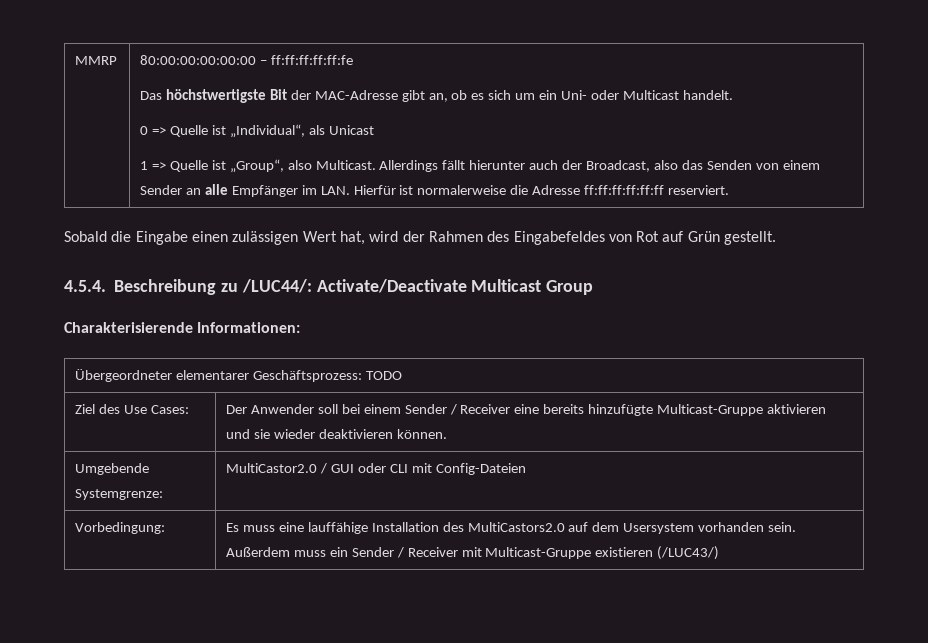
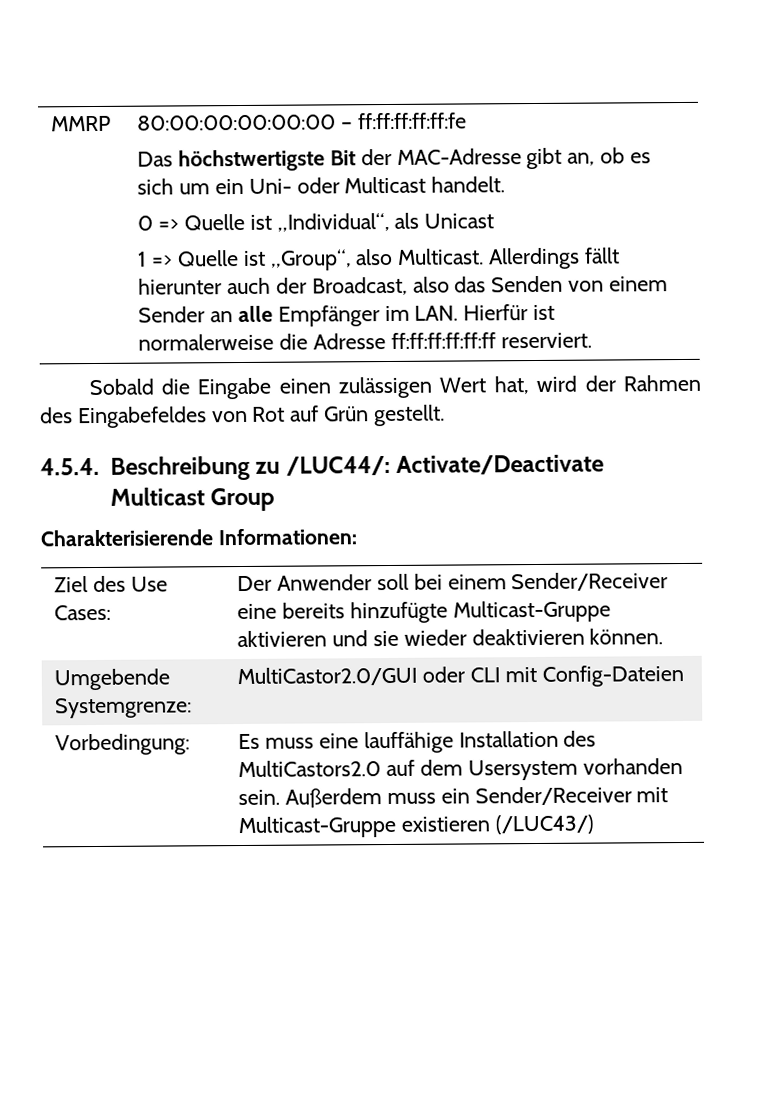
[75,369,402,382] // Übergeordneter elementarer Geschäftsprozess: TODO -> (357, 537) none
[404,404,511,415] Sender / Receiver -> [511,572,669,592] Sender/Receiver
[226,463,354,474] MultiCastor2.0 / GUI -> [237,666,418,687] MultiCastor2.0/GUI
[351,547,458,558] Sender / Receiver -> [474,786,632,806] Sender/Receiver

